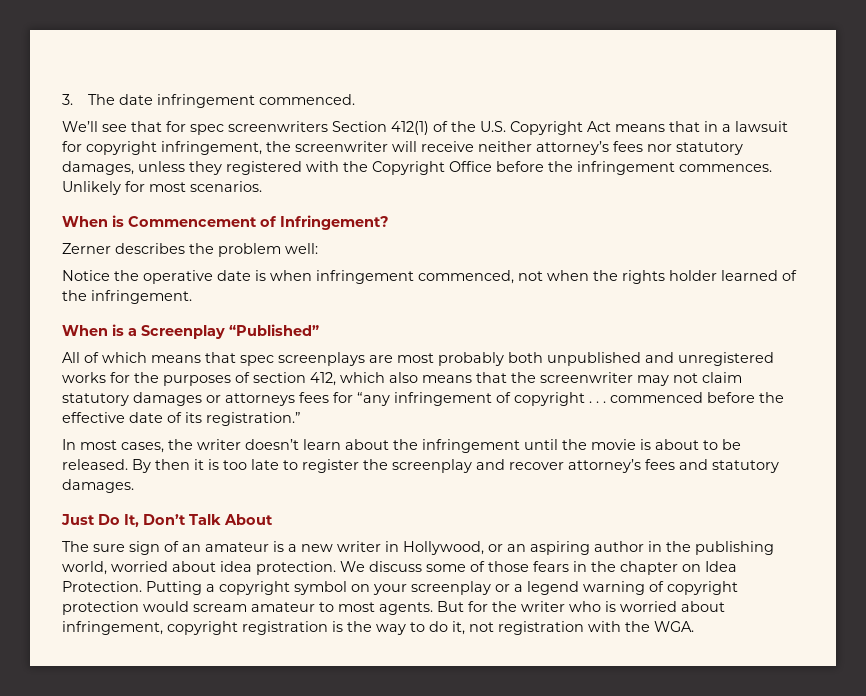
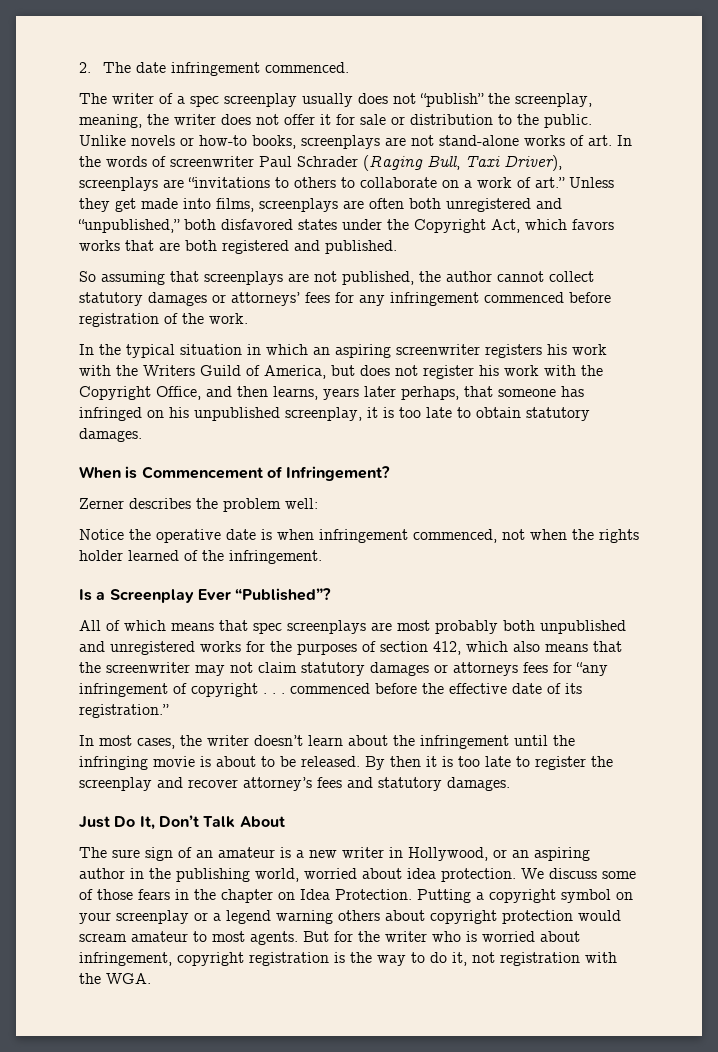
[62,94,73,105] 3. -> [79,62,91,73] 2.
[62,121,788,135] [62,141,743,155] [62,161,772,175] [62,181,262,195] We’ll see that for spec screenwriters Section 412(1) of the U.S. Copyright Act means that in a lawsuit for copyright infringement, the screenwriter will receive neither attorney’s fees nor statutory damages, unless they registered with the Copyright Office before the infringement commences. Unlikely for most scenarios. -> [79,93,592,107] [79,114,592,128] [79,135,632,149] [79,155,562,171] [79,177,614,191] [79,198,562,212] [78,219,614,233] [79,240,397,254] [79,271,594,285] [79,292,611,306] [79,313,248,327] [79,344,607,358] [79,365,603,379] [79,386,584,400] [79,407,590,421] [79,428,142,442] The writer of a spec screenplay usually does not “publish” the screenplay, meaning, the writer does not offer it for sale or distribution to the public. Unlike novels or how-to books, screenplays are not stand-alone works of art. In the words of screenwriter Paul Schrader (Raging Bull, Taxi Driver), screenplays are “invitations to others to collaborate on a work of art.” Unless they get made into films, screenplays are often both unregistered and “unpublished,” both disfavored states under the Copyright Act, which favors works that are both registered and published. // So assuming that screenplays are not published, the author cannot collect statutory damages or attorneys’ fees for any infringement commenced before registration of the work. // In the typical situation in which an aspiring screenwriter registers his work with the Writers Guild of America, but does not register his work with the Copyright Office, and then learns, years later perhaps, that someone has infringed on his unpublished screenplay, it is too late to obtain statutory damages.
[62,324,319,339] When is a Screenplay “Published” -> [79,588,332,603] Is a Screenplay Ever “Published”?
(587, 444) none -> [79,756,148,770] infringing
[649,581,664,592] of -> [338,910,425,921] others about

